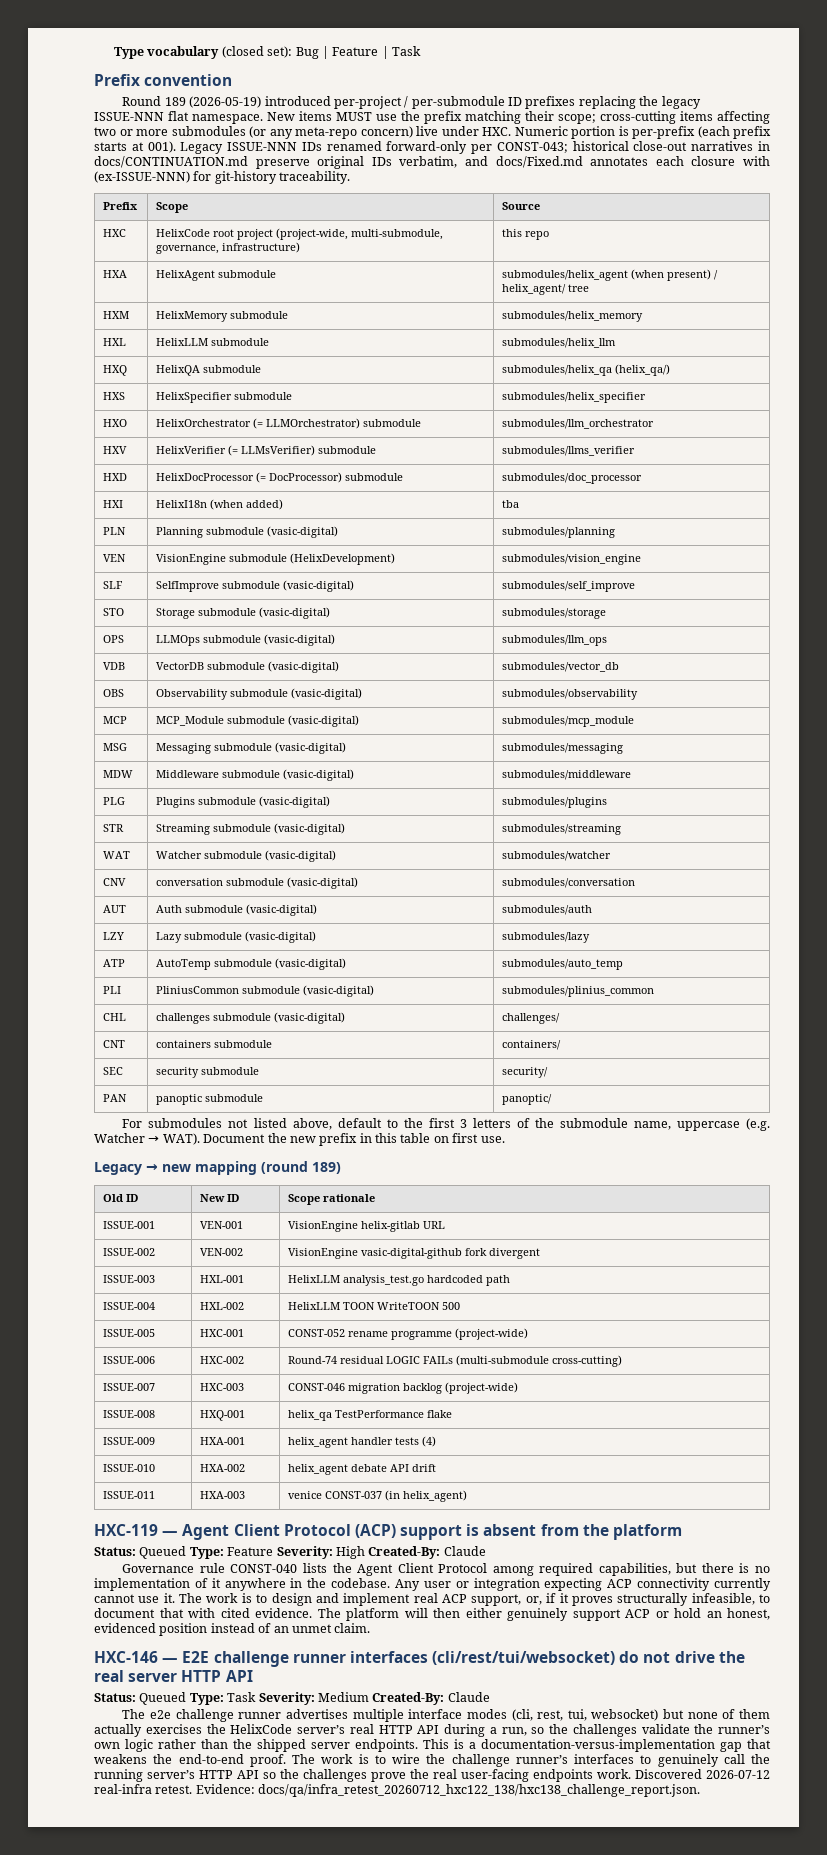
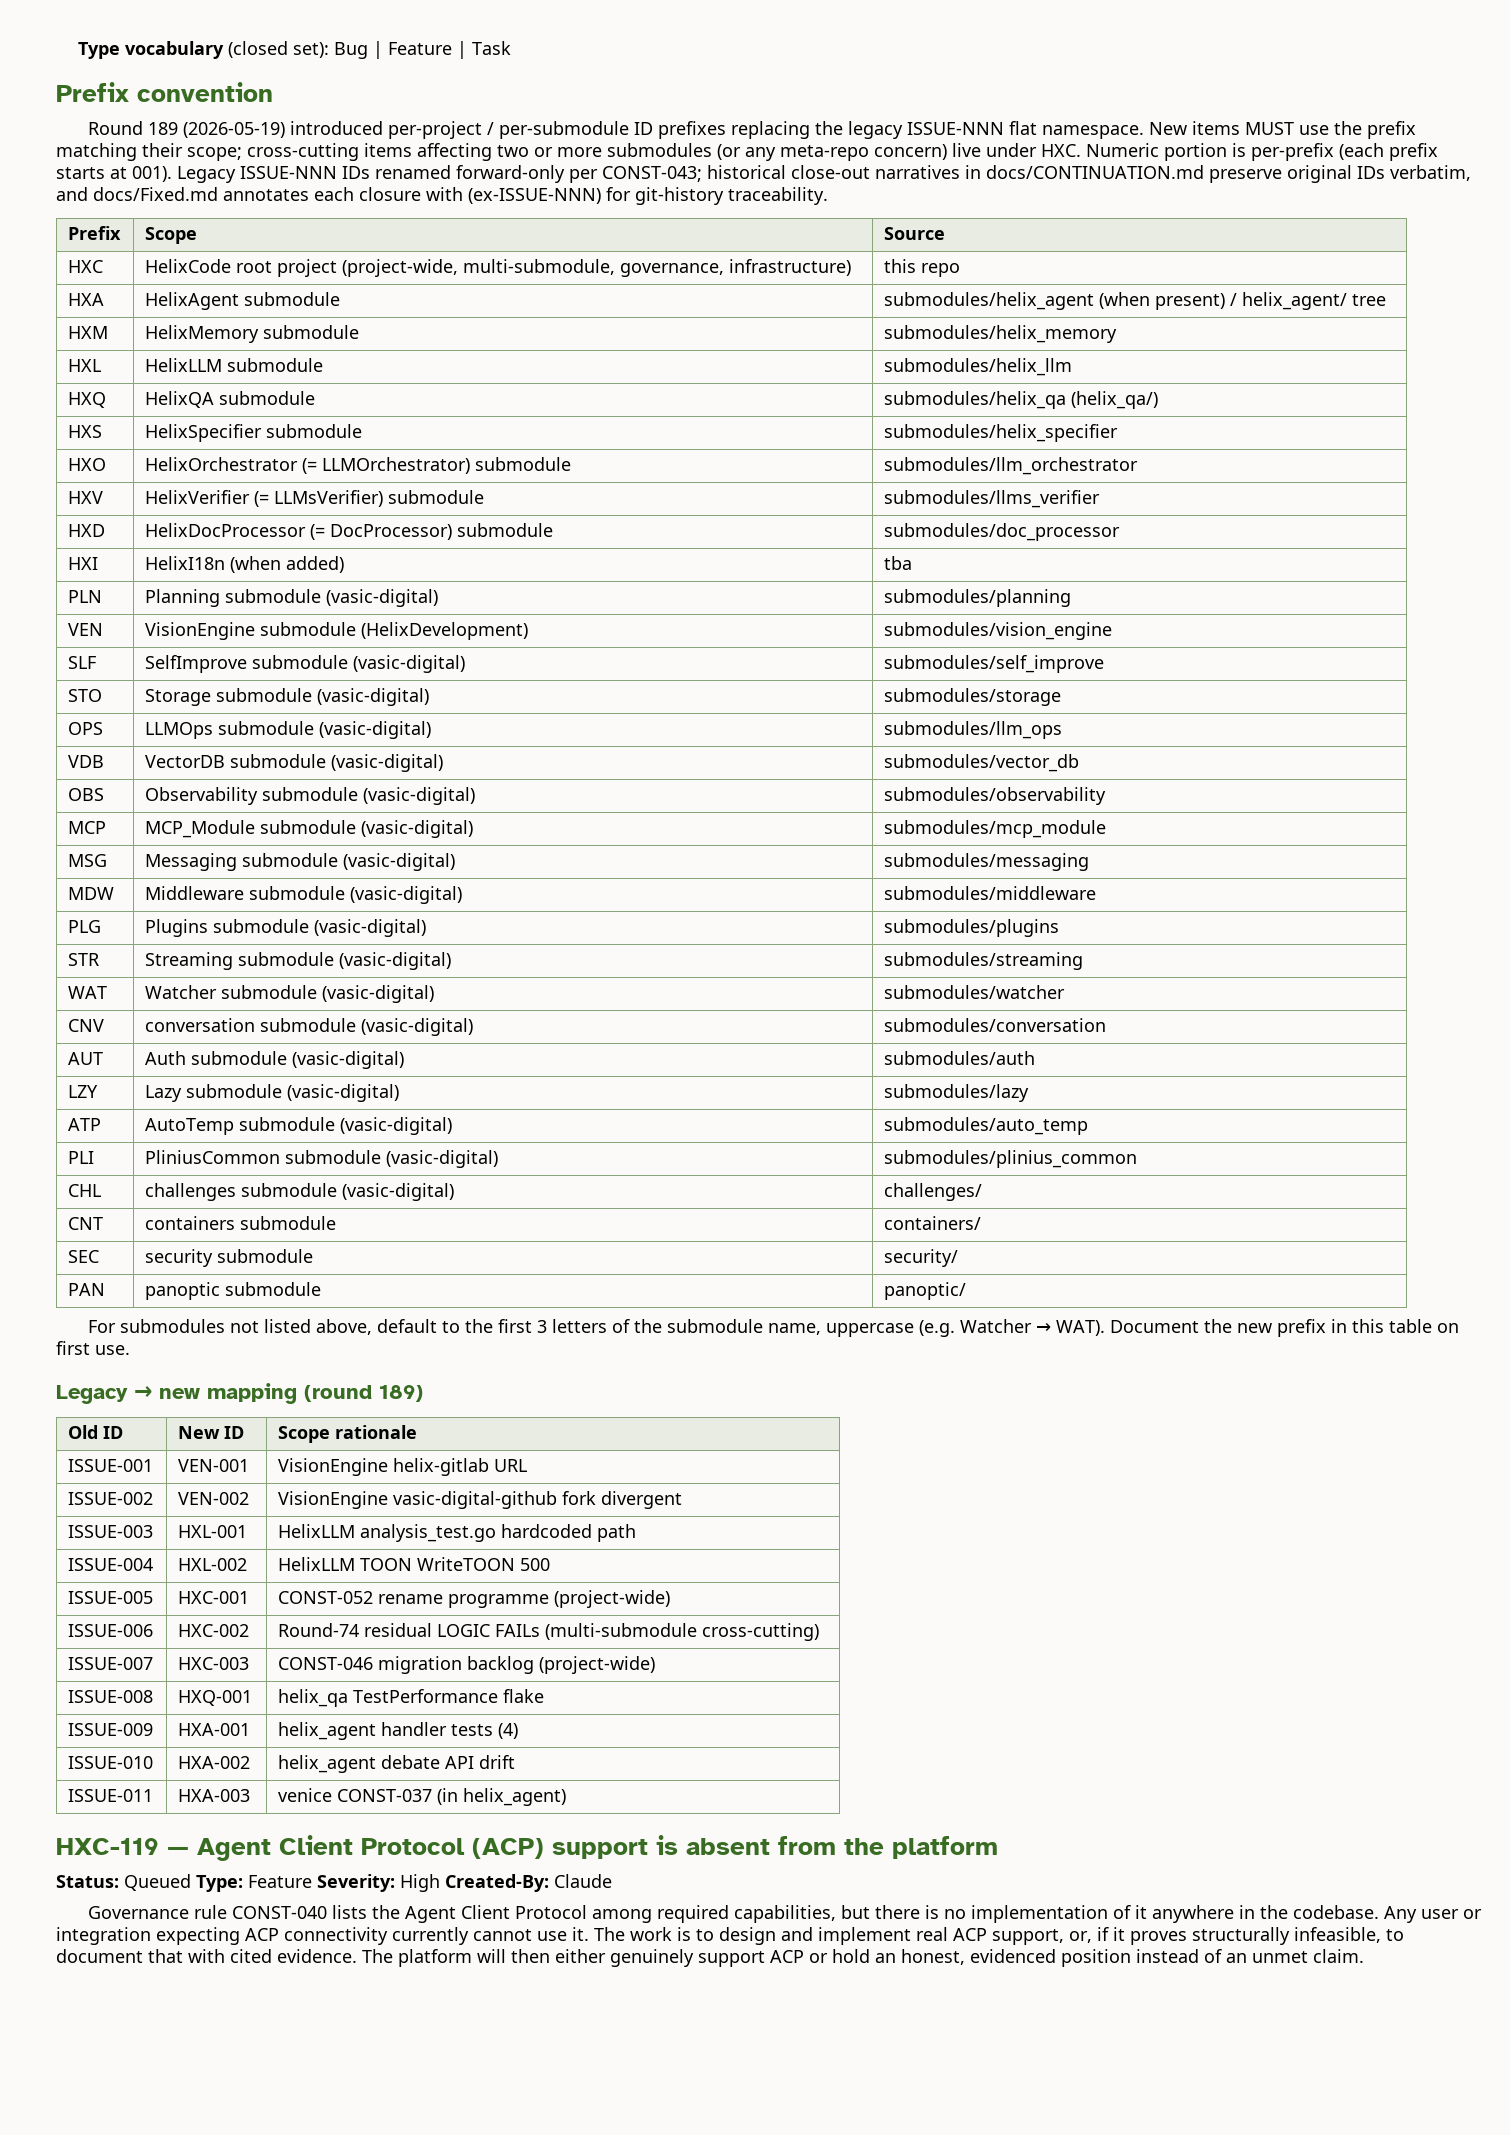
[94,1651,745,1667] [94,1670,253,1682] [94,1692,490,1705] [122,1709,770,1722] [94,1724,770,1737] [94,1739,771,1752] [94,1754,770,1767] [94,1769,770,1782] [94,1784,701,1797] // HXC-146 — E2E challenge runner interfaces (cli/rest/tui/websocket) do not drive the real server HTTP API // Status: Queued Type: Task Severity: Medium Created-By: Claude // The e2e challenge runner advertises multiple interface modes (cli, rest, tui, websocket) but none of them actually exercises the HelixCode server’s real HTTP API during a run, so the challenges validate the runner’s own logic rather than the shipped server endpoints. This is a documentation-versus-implementation gap that weakens the end-to-end proof. The work is to wire the challenge runner’s interfaces to genuinely call the running server’s HTTP API so the challenges prove the real user-facing endpoints work. Discovered 2026-07-12 real-infra retest. Evidence: docs/qa/infra_retest_20260712_hxc122_138/hxc138_challenge_report.json. -> (1364, 1956) none

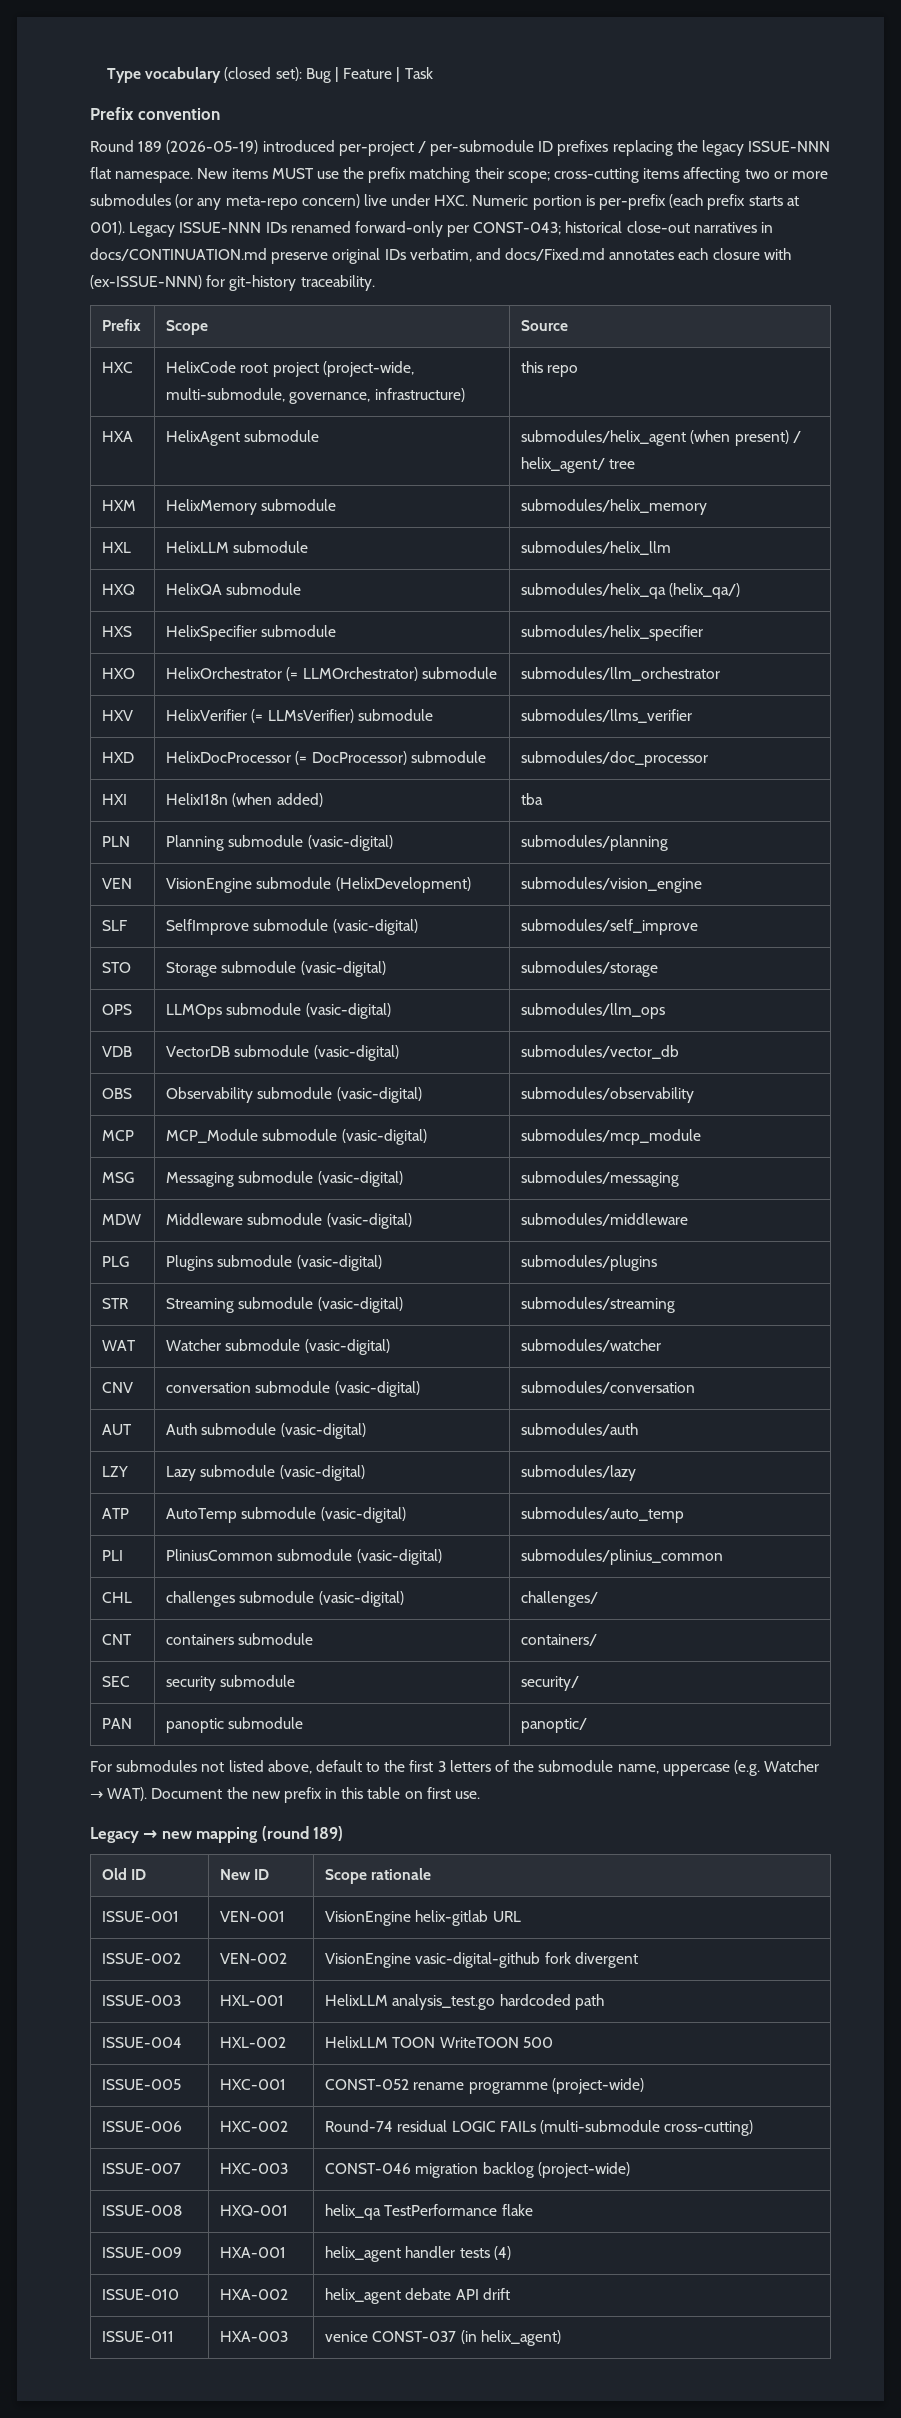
[56,1835,998,1861] [56,1874,612,1892] [88,1905,1483,1923] [56,1927,1404,1945] [56,1949,1364,1967] // HXC-119 — Agent Client Protocol (ACP) support is absent from the platform // Status: Queued Type: Feature Severity: High Created-By: Claude // Governance rule CONST-040 lists the Agent Client Protocol among required capabilities, but there is no implementation of it anywhere in the codebase. Any user or integration expecting ACP connectivity currently cannot use it. The work is to design and implement real ACP support, or, if it proves structurally infeasible, to document that with cited evidence. The platform will then either genuinely support ACP or hold an honest, evidenced position instead of an unmet claim. -> (561, 2338) none

